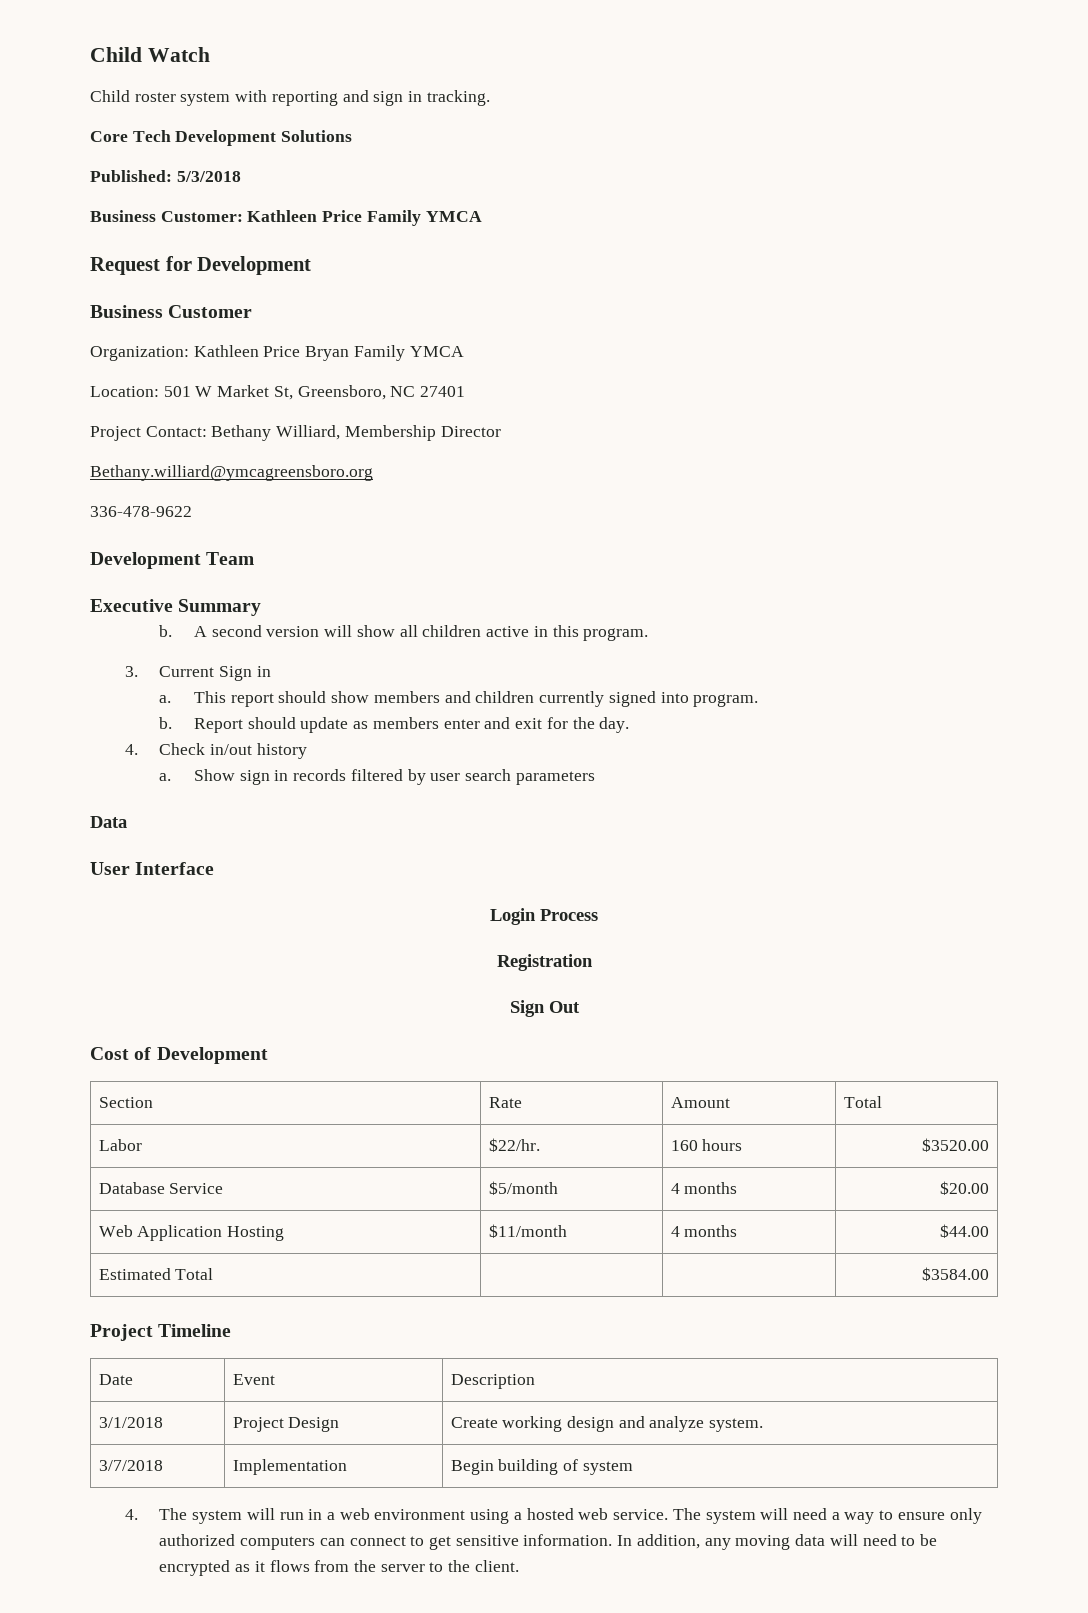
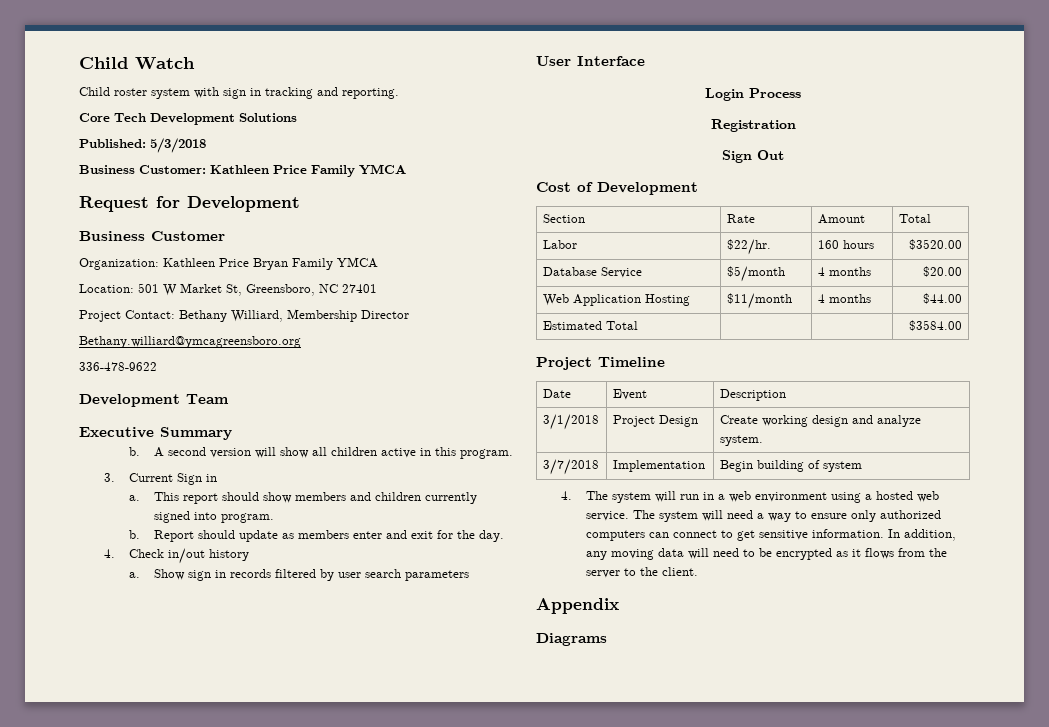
[271,90,490,106] reporting and sign in tracking. -> [223,87,399,99] sign in tracking and reporting.
[90,816,127,828] // Data -> (469, 575) none
(519, 1566) none -> [536,598,619,614] [536,633,607,646] // Appendix // Diagrams

